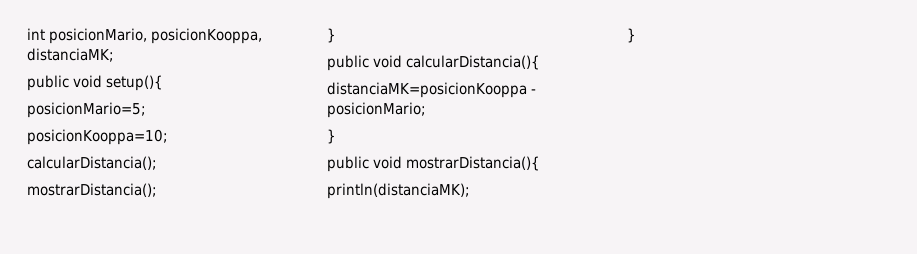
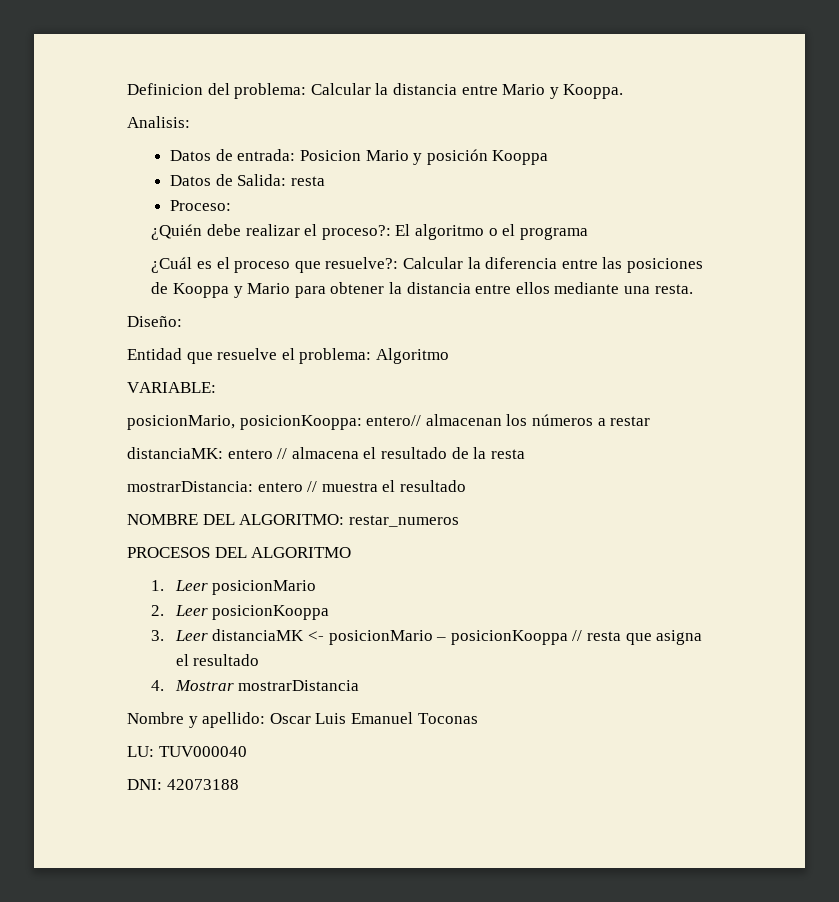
[27,28,262,44] [27,48,114,62] [27,75,163,91] [27,102,146,118] [27,129,168,145] [27,156,157,170] [27,183,157,197] [327,28,336,43] [327,55,540,71] [327,82,536,98] [327,102,426,118] [327,129,336,144] [327,156,540,172] [327,183,470,199] [627,28,636,43] int posicionMario, posicionKooppa, distanciaMK; // public void setup(){ // posicionMario=5; // posicionKooppa=10; // calcularDistancia(); // mostrarDistancia(); // } // public void calcularDistancia(){ // distanciaMK=posicionKooppa - posicionMario; // } // public void mostrarDistancia(){ // println(distanciaMK); // } -> [127,83,624,99] [127,116,190,128] [170,149,549,165] [170,174,325,186] [170,200,232,211] [151,224,588,240] [151,257,703,273] [151,282,693,298] [127,316,182,327] [127,348,449,364] [127,382,216,393] [127,414,651,430] [127,447,525,459] [127,480,466,492] [127,514,459,527] [127,547,352,558] [151,580,317,595] [151,605,330,620] [151,629,703,645] [175,654,260,666] [151,680,360,691] [127,712,478,728] [127,746,247,757] [127,779,239,790] Definicion del problema: Calcular la distancia entre Mario y Kooppa. // Analisis: // Datos de entrada: Posicion Mario y posición Kooppa // Datos de Salida: resta // Proceso: // ¿Quién debe realizar el proceso?: El algoritmo o el programa // ¿Cuál es el proceso que resuelve?: Calcular la diferencia entre las posiciones de Kooppa y Mario para obtener la distancia entre ellos mediante una resta. // Diseño: // Entidad que resuelve el problema: Algoritmo // VARIABLE: // posicionMario, posicionKooppa: entero// almacenan los números a restar // distanciaMK: entero // almacena el resultado de la resta // mostrarDistancia: entero // muestra el resultado // NOMBRE DEL ALGORITMO: restar_numeros // PROCESOS DEL ALGORITMO // 1. Leer posicionMario // 2. Leer posicionKooppa // 3. Leer distanciaMK ˂- posicionMario – posicionKooppa // resta que asigna el resultado // 4. Mostrar mostrarDistancia // Nombre y apellido: Oscar Luis Emanuel Toconas // LU: TUV000040 // DNI: 42073188

